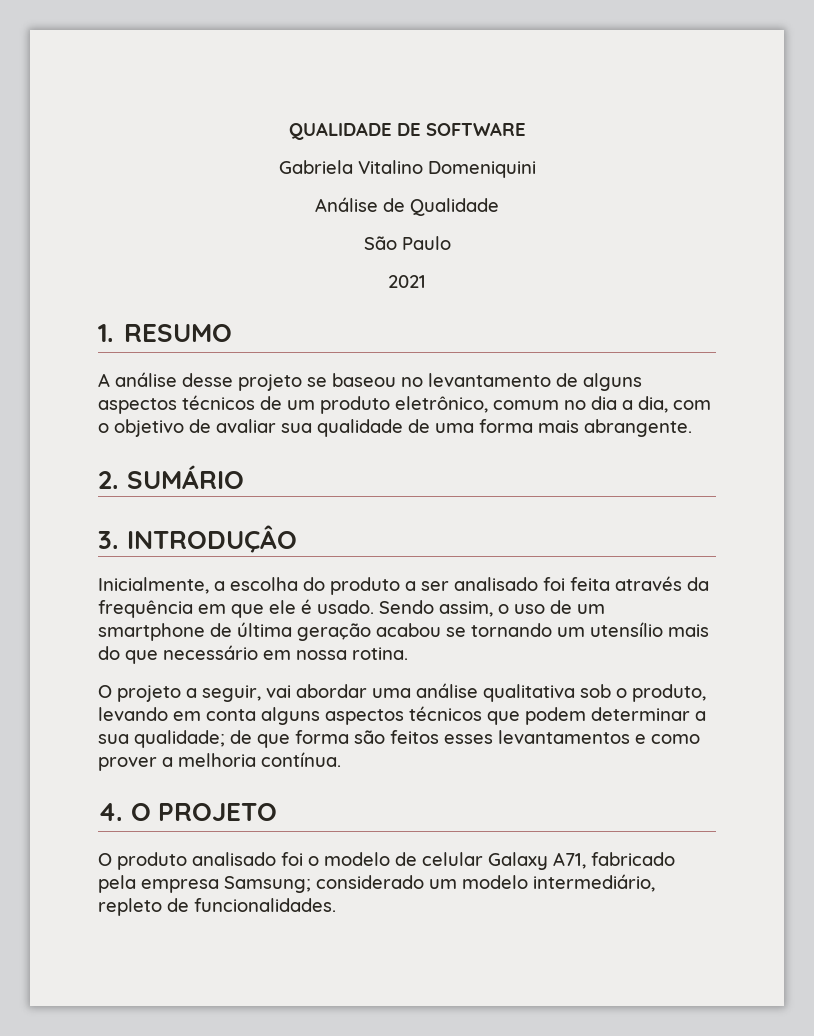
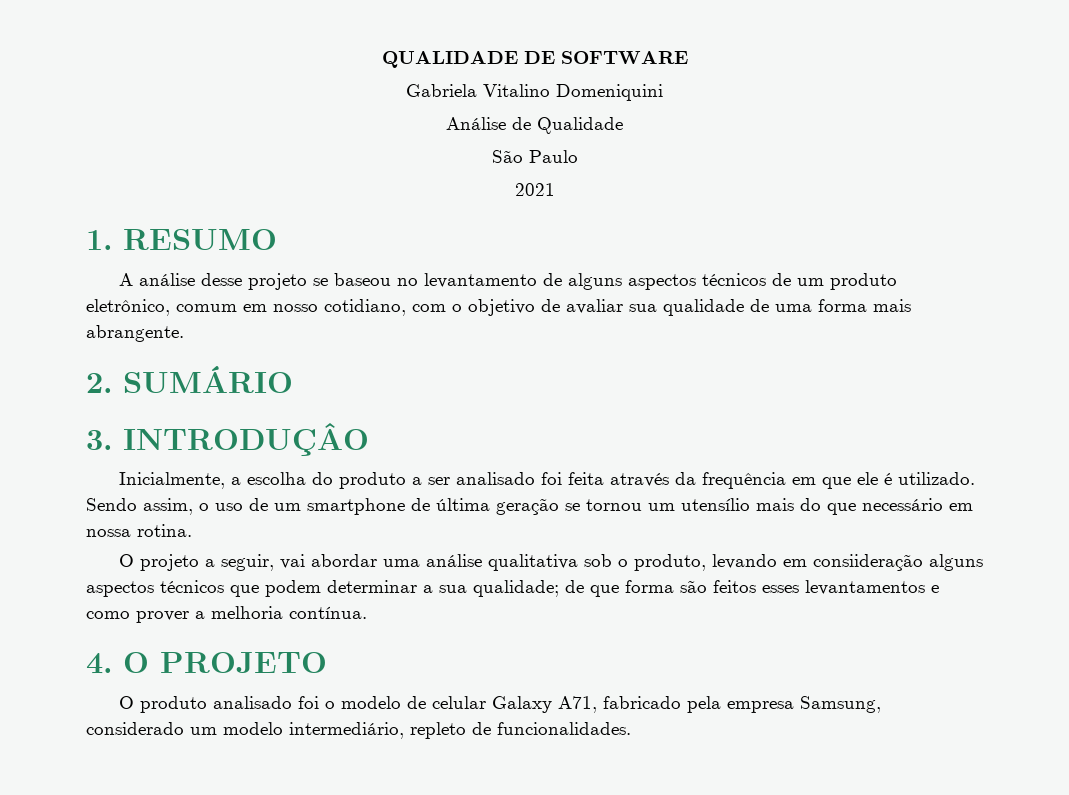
[564,396,668,413] no dia a dia, -> [243,299,406,316] em nosso cotidiano,
[317,600,374,614] usado. -> [897,472,975,485] utilizado.
[376,623,552,637] acabou se tornando -> [565,499,642,511] se tornou
[206,709,256,721] conta -> [812,554,923,571] consiideração
[224,876,311,893] Samsung; -> [799,696,881,713] Samsung,

